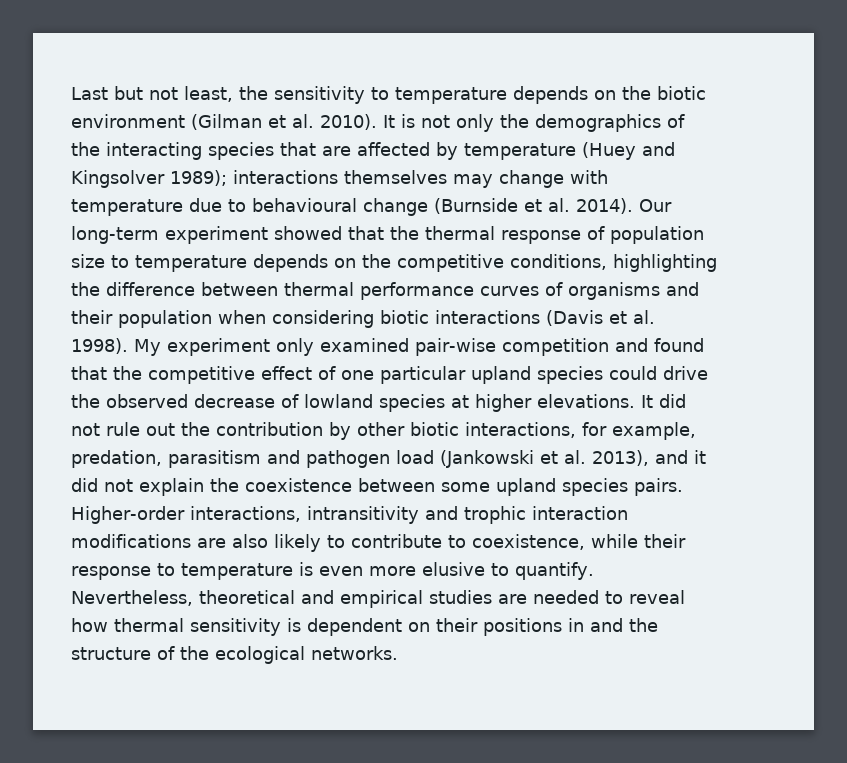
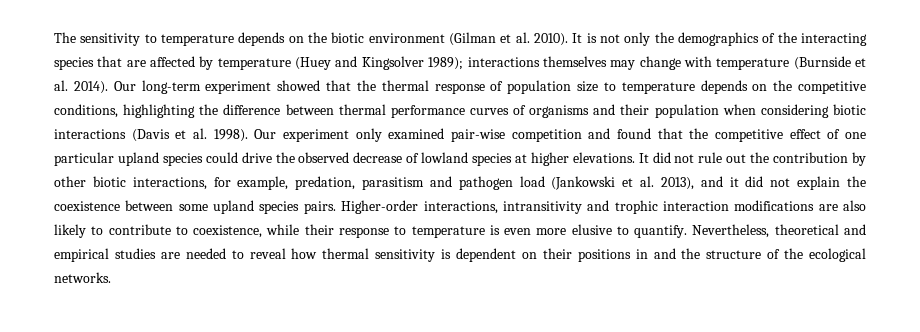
[71,86,268,102] Last but not least, the -> [54,32,76,43] The
[189,198,428,216] due to behavioural change -> (790, 64) none
[134,339,161,356] My -> [254,129,277,139] Our

